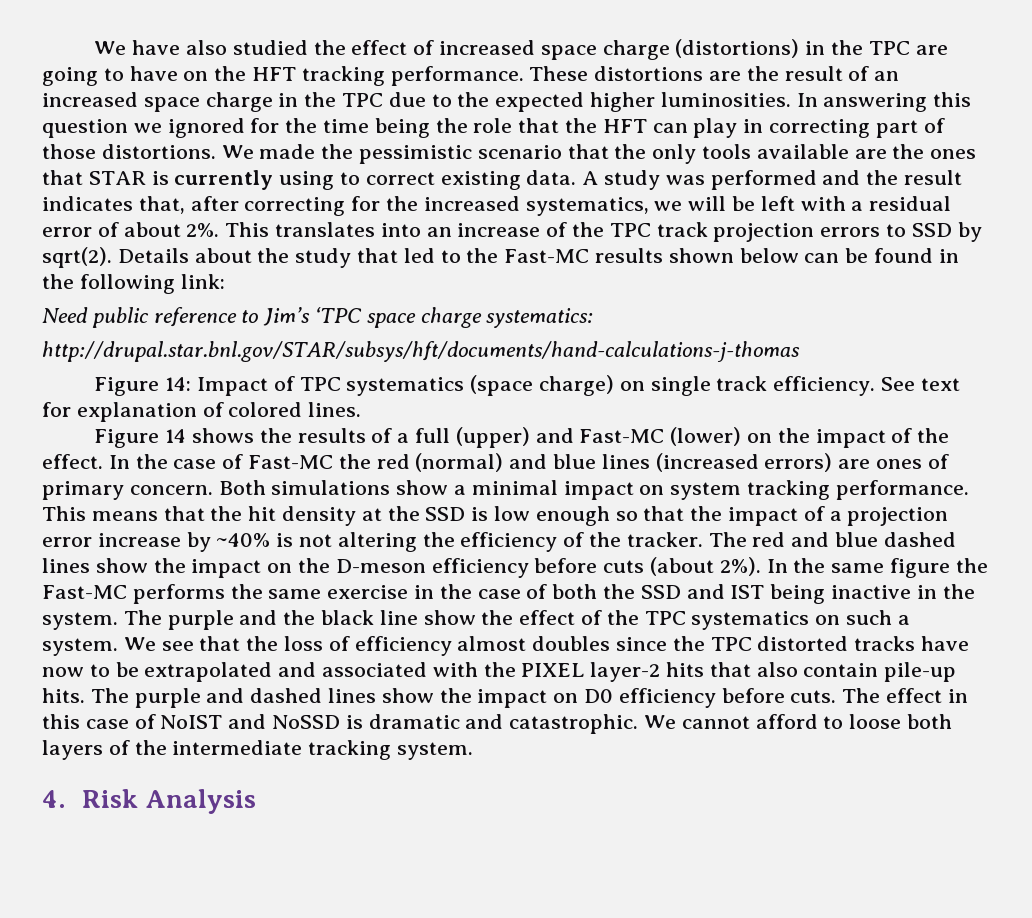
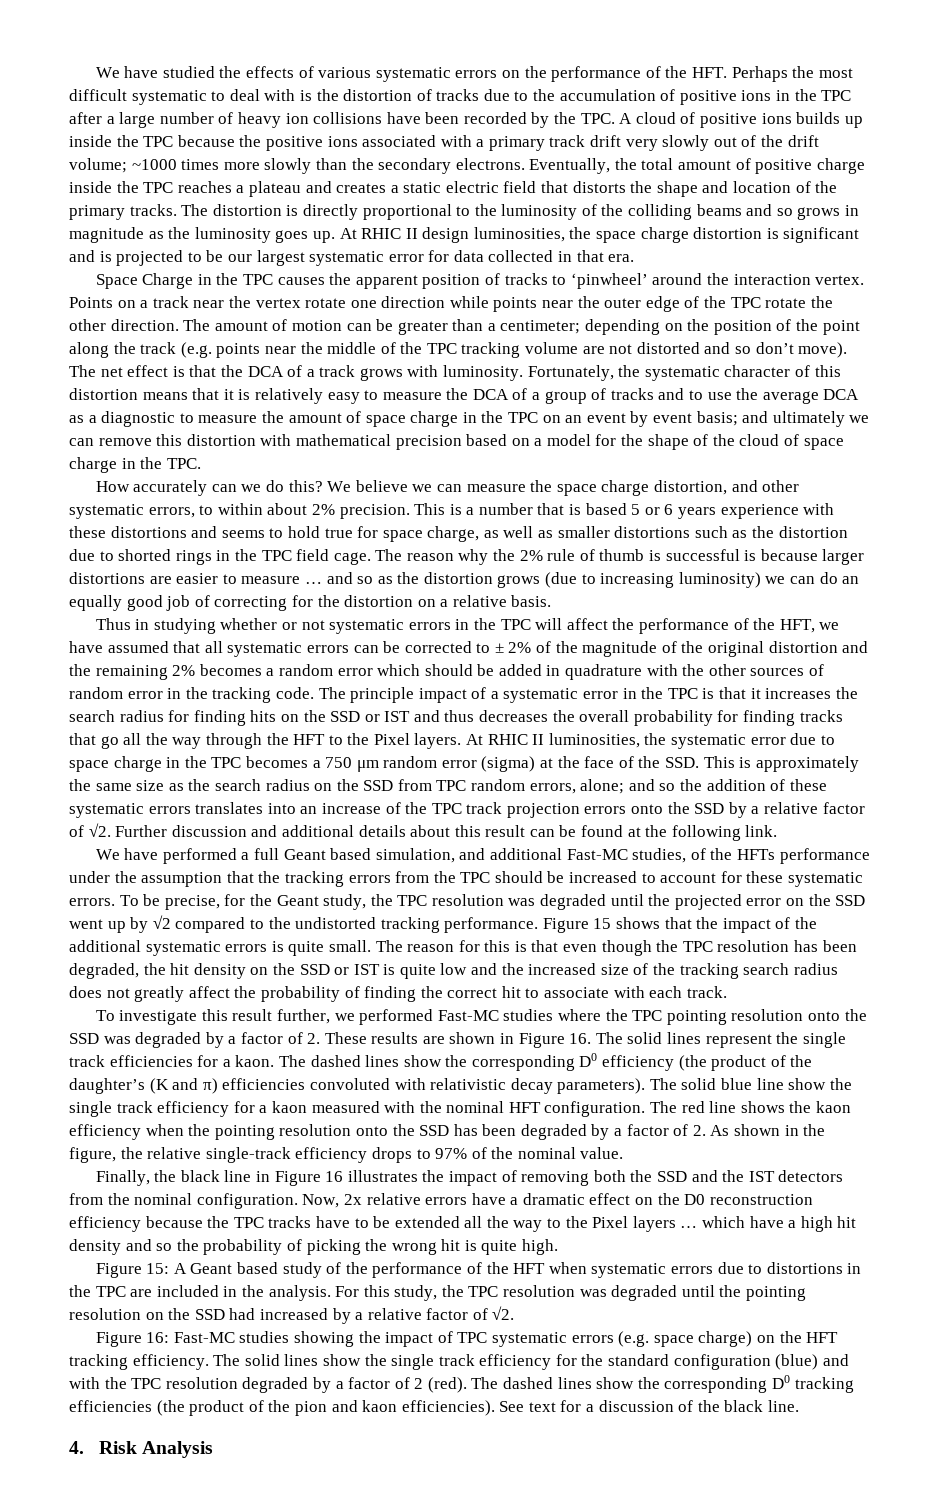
[94,40,227,55] We have also -> [95,66,159,78] We have
[351,39,948,60] [42,66,900,86] [42,92,972,112] [42,118,945,138] [42,144,977,164] [42,170,963,190] [42,196,952,216] [42,222,270,237] effect of increased space charge (distortions) in the TPC are going to have on the HFT tracking performance. These distortions are the result of an increased space charge in the TPC due to the expected higher luminosities. In answering this question we ignored for the time being the role that the HFT can play in correcting part of those distortions. We made the pessimistic scenario that the only tools available are the ones that STAR is currently using to correct existing data. A study was performed and the result indicates that, after correcting for the increased systematics, we will be left with a residual error of about 2%. This -> [246,66,853,82] [69,89,852,105] [69,112,863,128] [69,135,819,151] [69,158,865,174] [69,181,838,197] [69,204,860,220] [69,227,860,243] [69,250,635,266] [95,273,865,289] [69,296,833,312] [69,319,860,335] [69,342,848,358] [69,365,841,381] [69,388,860,404] [69,411,870,427] [69,434,844,450] [69,457,201,473] [95,480,800,496] [69,503,835,519] [69,526,848,542] [69,549,865,565] [69,572,860,588] [69,595,552,611] [95,618,840,634] [69,641,869,657] [69,664,825,680] [69,687,858,703] [69,710,843,726] [69,733,835,749] [69,756,859,772] [69,779,827,794] [69,803,191,818] effects of various systematic errors on the performance of the HFT. Perhaps the most difficult systematic to deal with is the distortion of tracks due to the accumulation of positive ions in the TPC after a large number of heavy ion collisions have been recorded by the TPC. A cloud of positive ions builds up inside the TPC because the positive ions associated with a primary track drift very slowly out of the drift volume; ~1000 times more slowly than the secondary electrons. Eventually, the total amount of positive charge inside the TPC reaches a plateau and creates a static electric field that distorts the shape and location of the primary tracks. The distortion is directly proportional to the luminosity of the colliding beams and so grows in magnitude as the luminosity goes up. At RHIC II design luminosities, the space charge distortion is significant and is projected to be our largest systematic error for data collected in that era. // Space Charge in the TPC causes the apparent position of tracks to ‘pinwheel’ around the interaction vertex. Points on a track near the vertex rotate one direction while points near the outer edge of the TPC rotate the other direction. The amount of motion can be greater than a centimeter; depending on the position of the point along the track (e.g. points near the middle of the TPC tracking volume are not distorted and so don’t move). The net effect is that the DCA of a track grows with luminosity. Fortunately, the systematic character of this distortion means that it is relatively easy to measure the DCA of a group of tracks and to use the average DCA as a diagnostic to measure the amount of space charge in the TPC on an event by event basis; and ultimately we can remove this distortion with mathematical precision based on a model for the shape of the cloud of space charge in the TPC. // How accurately can we do this? We believe we can measure the space charge distortion, and other systematic errors, to within about 2% precision. This is a number that is based 5 or 6 years experience with these distortions and seems to hold true for space charge, as well as smaller distortions such as the distortion due to shorted rings in the TPC field cage. The reason why the 2% rule of thumb is successful is because larger distortions are easier to measure … and so as the distortion grows (due to increasing luminosity) we can do an equally good job of correcting for the distortion on a relative basis. // Thus in studying whether or not systematic errors in the TPC will affect the performance of the HFT, we have assumed that all systematic errors can be corrected to ± 2% of the magnitude of the original distortion and the remaining 2% becomes a random error which should be added in quadrature with the other sources of random error in the tracking code. The principle impact of a systematic error in the TPC is that it increases the search radius for finding hits on the SSD or IST and thus decreases the overall probability for finding tracks that go all the way through the HFT to the Pixel layers. At RHIC II luminosities, the systematic error due to space charge in the TPC becomes a 750 μm random error (sigma) at the face of the SSD. This is approximately the same size as the search radius on the SSD from TPC random errors, alone; and so the addition of these systematic errors
[886,222,982,242] [42,247,799,268] to SSD by sqrt(2). Details about the study that led to the Fast-MC results shown below -> [631,802,865,818] [69,823,526,837] onto the SSD by a relative factor of √2. Further discussion and additional details about this result
[938,249,959,263] in -> [627,827,641,837] at
[180,274,225,289] [42,307,594,328] [42,341,800,362] [94,375,960,396] [42,402,362,422] [94,427,950,448] [42,453,949,472] [42,480,969,500] [42,506,205,521] link: // Need public reference to Jim’s ‘TPC space charge systematics: // http://drupal.star.bnl.gov/STAR/subsys/hft/documents/hand-calculations-j-thomas // Figure 14: Impact of TPC systematics (space charge) on single track efficiency. See text for explanation of colored lines. // Figure 14 shows the results of a full (upper) and Fast-MC (lower) on the impact of the effect. In the case of Fast-MC the red (normal) and blue lines (increased errors) are ones of primary concern. Both simulations show a minimal impact on system tracking performance. This means that -> [745,825,778,837] [95,848,870,864] [69,871,864,887] [69,894,866,910] [69,915,818,933] [69,940,857,956] [69,963,139,979] link. // We have performed a full Geant based simulation, and additional Fast-MC studies, of the HFTs performance under the assumption that the tracking errors from the TPC should be increased to account for these systematic errors. To be precise, for the Geant study, the TPC resolution was degraded until the projected error on the SSD went up by √2 compared to the undistorted tracking performance. Figure 15 shows that the impact of the additional systematic errors is quite small. The reason for this is that even though the TPC resolution has been degraded,
[361,506,949,526] [42,532,956,552] [42,557,988,578] [42,584,975,604] [42,610,910,630] [42,636,970,656] [42,662,957,682] [42,688,968,708] [42,714,953,734] [42,740,474,760] at the SSD is low enough so that the impact of a projection error increase by ~40% is not altering the efficiency of the tracker. The red and blue dashed lines show the impact on the D-meson efficiency before cuts (about 2%). In the same figure the Fast-MC performs the same exercise in the case of both the SSD and IST being inactive in the system. The purple and the black line show the effect of the TPC systematics on such a system. We see that the loss of efficiency almost doubles since the TPC distorted tracks have now to be extrapolated and associated with the PIXEL layer-2 hits that also contain pile-up hits. The purple and dashed lines show the impact on D0 efficiency before cuts. The effect in this case of NoIST and NoSSD is dramatic and catastrophic. We cannot afford to loose both layers of the intermediate tracking system. -> [250,963,838,979] [69,986,727,1002] [95,1009,867,1025] [69,1032,846,1048] [69,1053,813,1071] [69,1078,852,1094] [69,1101,852,1117] [69,1124,826,1140] [69,1147,624,1163] [95,1170,844,1186] [69,1193,813,1209] [69,1216,857,1232] [69,1239,559,1255] [95,1262,862,1278] [69,1285,807,1301] [69,1306,515,1324] [95,1331,839,1347] [69,1354,849,1370] [69,1375,854,1393] [69,1400,800,1416] on the SSD or IST is quite low and the increased size of the tracking search radius does not greatly affect the probability of finding the correct hit to associate with each track. // To investigate this result further, we performed Fast-MC studies where the TPC pointing resolution onto the SSD was degraded by a factor of 2. These results are shown in Figure 16. The solid lines represent the single track efficiencies for a kaon. The dashed lines show the corresponding D0 efficiency (the product of the daughter’s (K and π) efficiencies convoluted with relativistic decay parameters). The solid blue line show the single track efficiency for a kaon measured with the nominal HFT configuration. The red line shows the kaon efficiency when the pointing resolution onto the SSD has been degraded by a factor of 2. As shown in the figure, the relative single-track efficiency drops to 97% of the nominal value. // Finally, the black line in Figure 16 illustrates the impact of removing both the SSD and the IST detectors from the nominal configuration. Now, 2x relative errors have a dramatic effect on the D0 reconstruction efficiency because the TPC tracks have to be extended all the way to the Pixel layers … which have a high hit density and so the probability of picking the wrong hit is quite high. // Figure 15: A Geant based study of the performance of the HFT when systematic errors due to distortions in the TPC are included in the analysis. For this study, the TPC resolution was degraded until the pointing resolution on the SSD had increased by a relative factor of √2. // Figure 16: Fast-MC studies showing the impact of TPC systematic errors (e.g. space charge) on the HFT tracking efficiency. The solid lines show the single track efficiency for the standard configuration (blue) and with the TPC resolution degraded by a factor of 2 (red). The dashed lines show the corresponding D0 tracking efficiencies (the product of the pion and kaon efficiencies). See text for a discussion of the black line.

